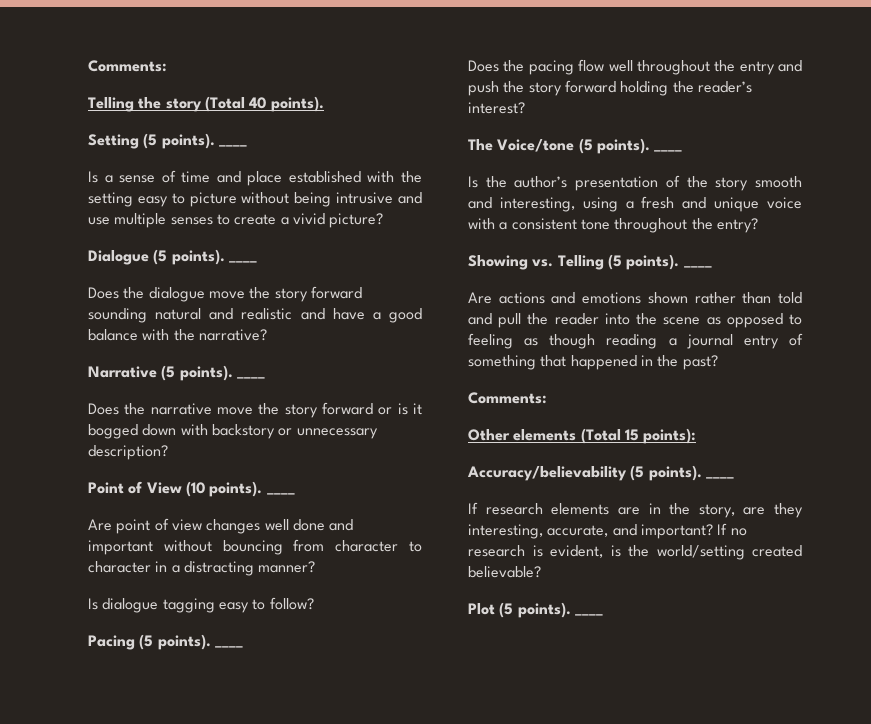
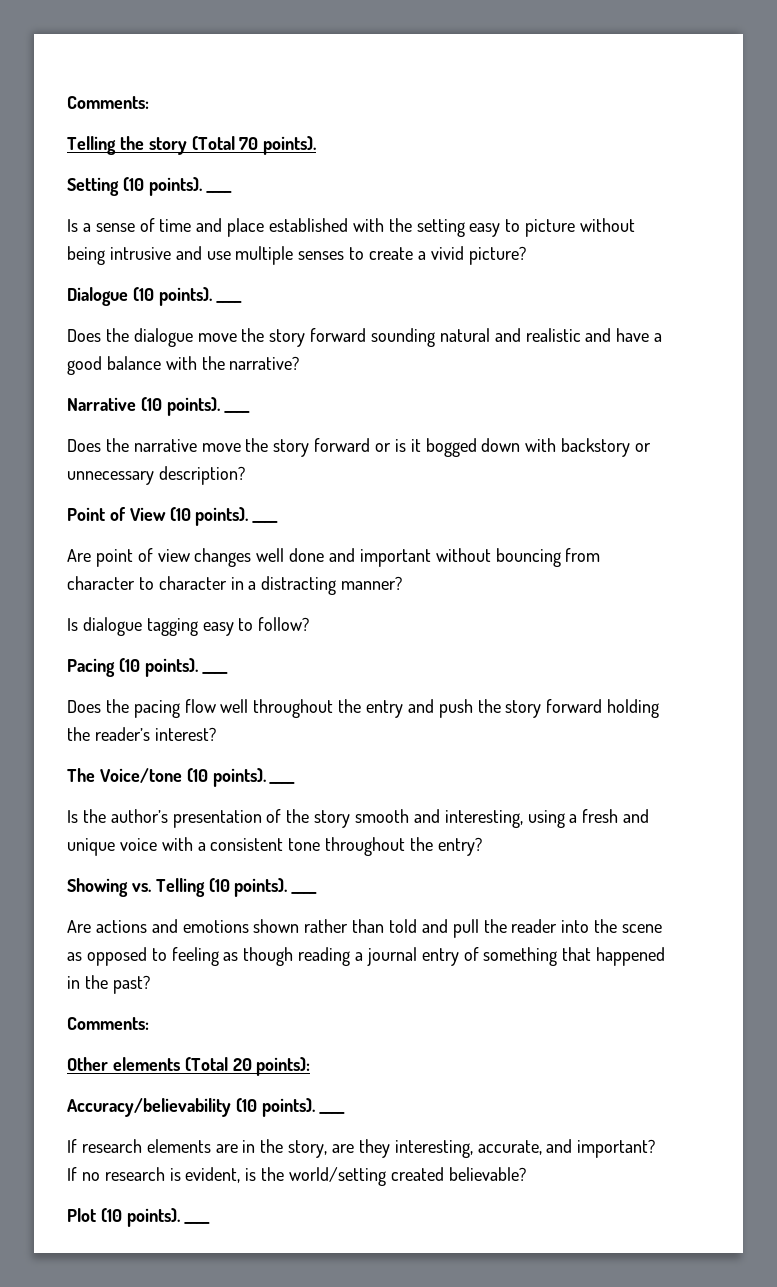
[249,97,267,109] 40 -> [239,137,259,150] 70
[143,133,158,149] (5 -> [122,177,144,192] (10
[153,249,168,265] (5 -> [132,287,154,302] (10
[161,365,176,381] (5 -> [140,397,162,412] (10
[139,634,154,650] (5 -> [118,658,140,673] (10
[578,138,593,154] (5 -> [186,768,208,783] (10
[607,254,622,270] (5 -> [208,878,230,893] (10
[624,429,639,441] 15 -> [232,1058,252,1071] 20
[630,465,645,481] (5 -> [235,1098,257,1113] (10
[499,602,514,618] (5 -> [100,1208,122,1223] (10

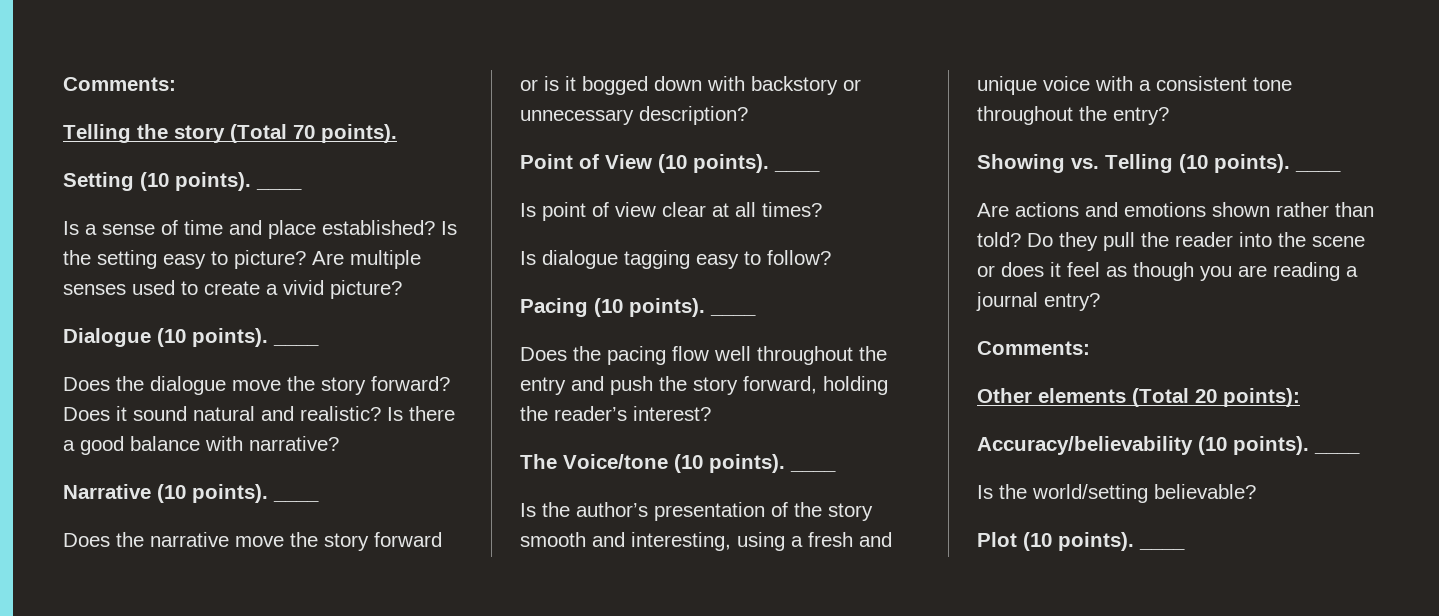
[269,218,384,232] established with -> [322,220,457,235] established? Is
[525,218,636,237] [67,246,231,265] picture without being intrusive and use -> [234,250,344,269] picture? Are
(345, 255) none -> [132,280,175,295] used
[310,328,650,347] forward sounding natural and realistic and have -> [371,376,450,391] [63,406,455,421] forward? Does it sound natural and realistic? Is there
[201,356,225,370] the -> (243, 443) none
[67,549,91,562] Are -> [520,203,536,217] Is
[194,548,601,567] [67,576,403,595] changes well done and important without bouncing from character to character in a distracting manner? -> [662,202,822,217] clear at all times?
[546,699,603,713] forward -> [743,376,817,394] forward,
[389,919,448,933] told and -> [977,232,1098,251] told? Do they
[67,947,666,966] [67,975,150,994] as opposed to feeling as though reading a journal entry of something that happened in the past? -> [977,262,1358,281] [976,292,1100,311] or does it feel as though you are reading a journal entry?
[67,1139,656,1158] [67,1167,257,1183] If research elements are in the story, are they interesting, accurate, and important? If no research is evident, is -> [977,485,993,499] Is
[390,1167,444,1181] created -> (1148, 493) none

